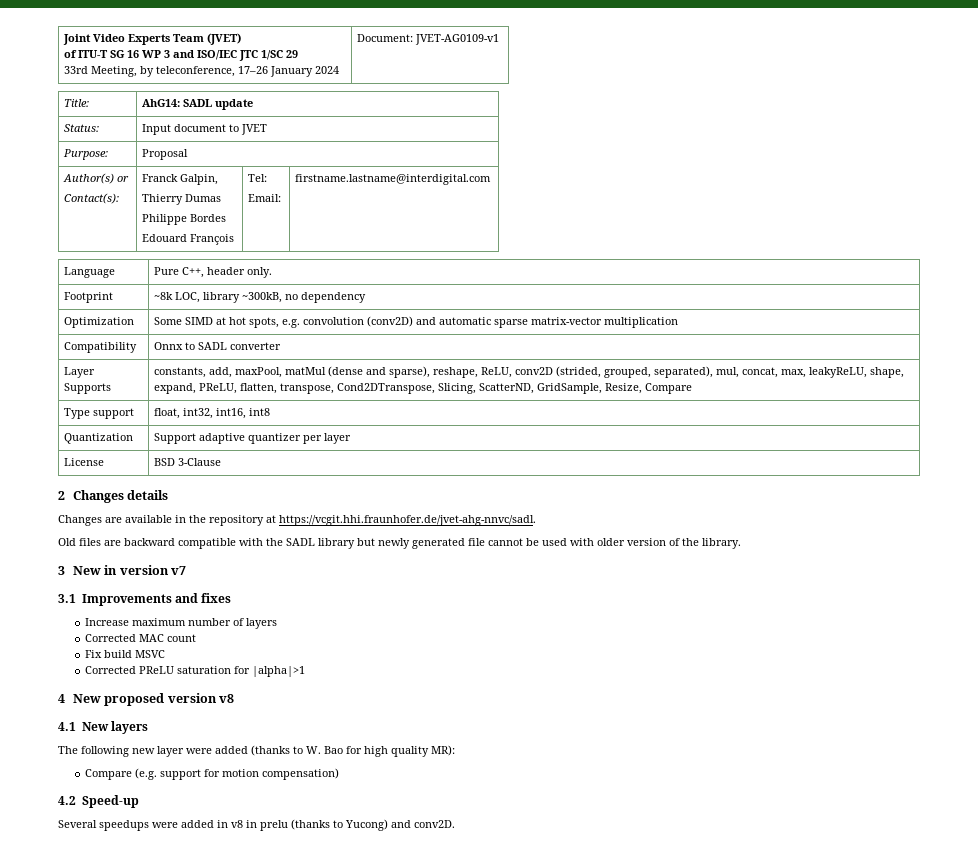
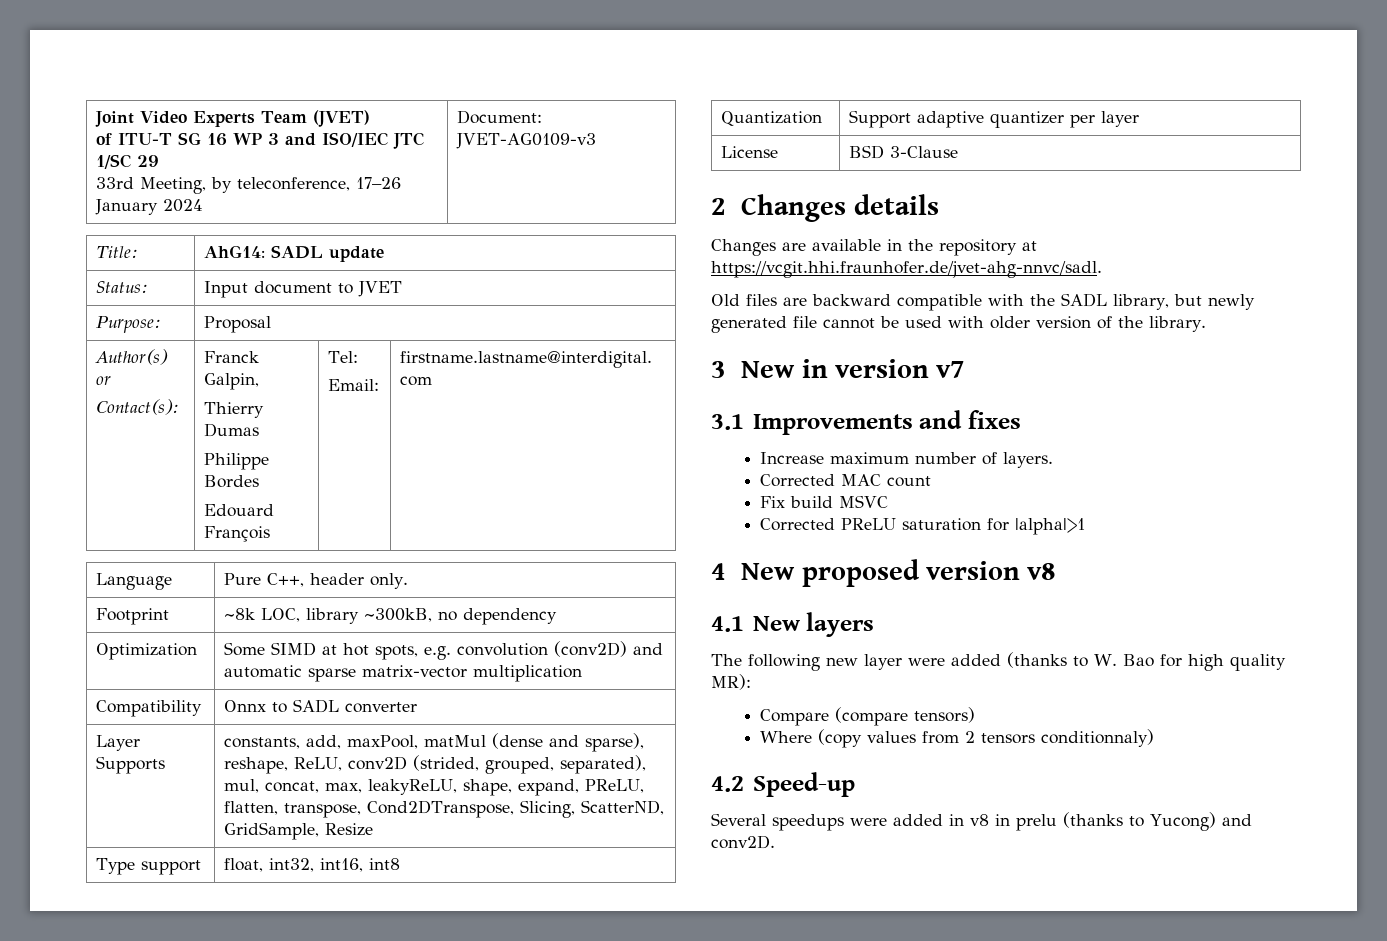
[415,34,500,45] JVET-AG0109-v1 -> [456,133,597,149] JVET-AG0109-v3
[605,383,693,394] Resize, Compare -> [325,823,374,836] Resize
[318,538,355,549] library -> [1113,294,1169,310] library,
[246,618,278,629] layers -> [1003,452,1054,468] layers.
[135,768,340,780] (e.g. support for motion compensation) -> [835,707,976,726] [760,729,1155,748] (compare tensors) // Where (copy values from 2 tensors conditionnaly)

